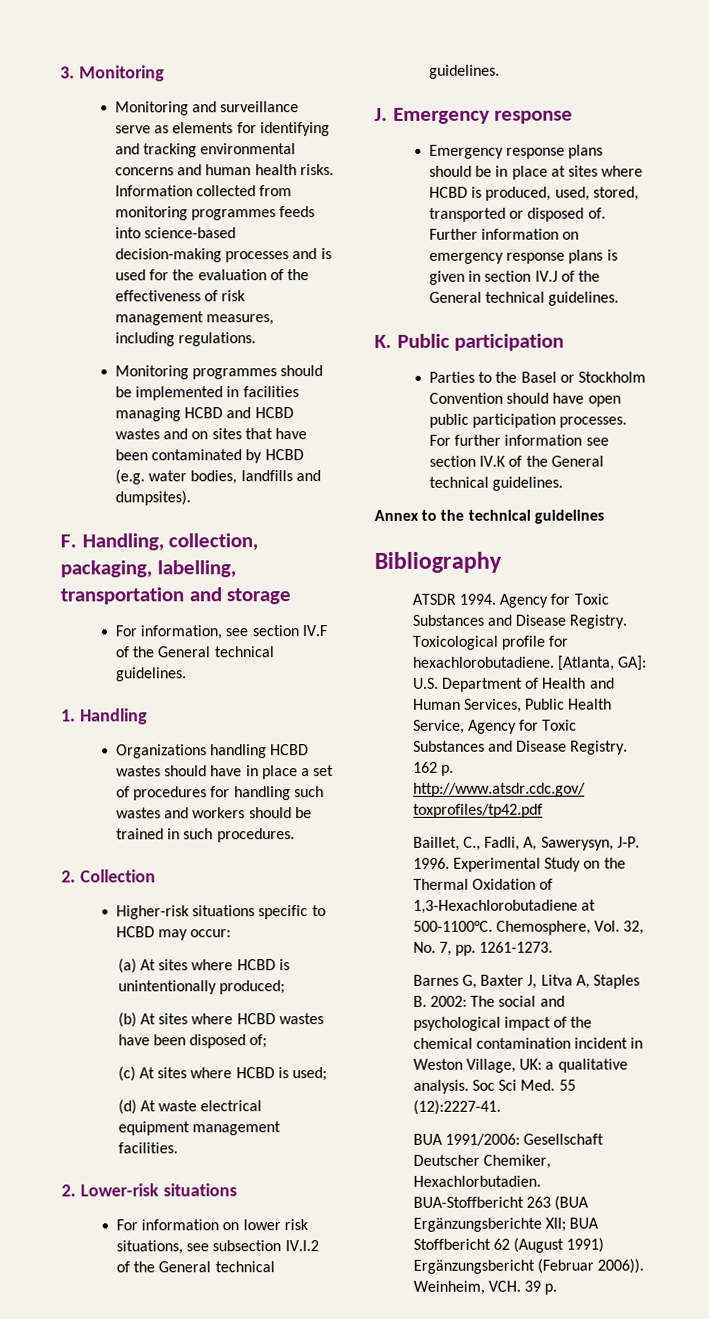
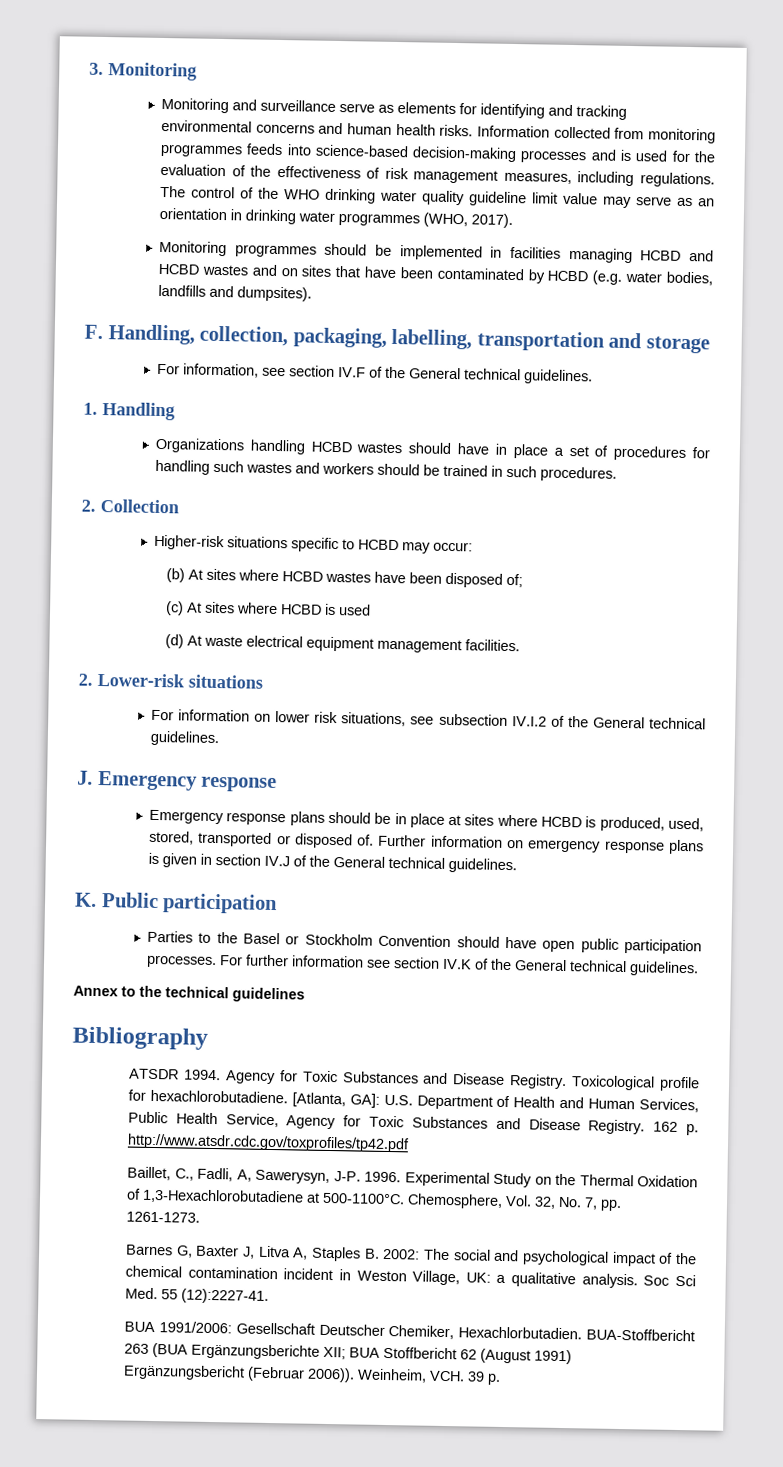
(257, 339) none -> [159,185,715,209] [158,207,513,228] The control of the WHO drinking water quality guideline limit value may serve as an orientation in drinking water programmes (WHO, 2017).
[117,958,290,974] [117,980,286,995] // (a) At sites where HCBD is unintentionally produced; -> (473, 546) none
[291,1067,327,1082] used; -> [338,604,371,616] used

